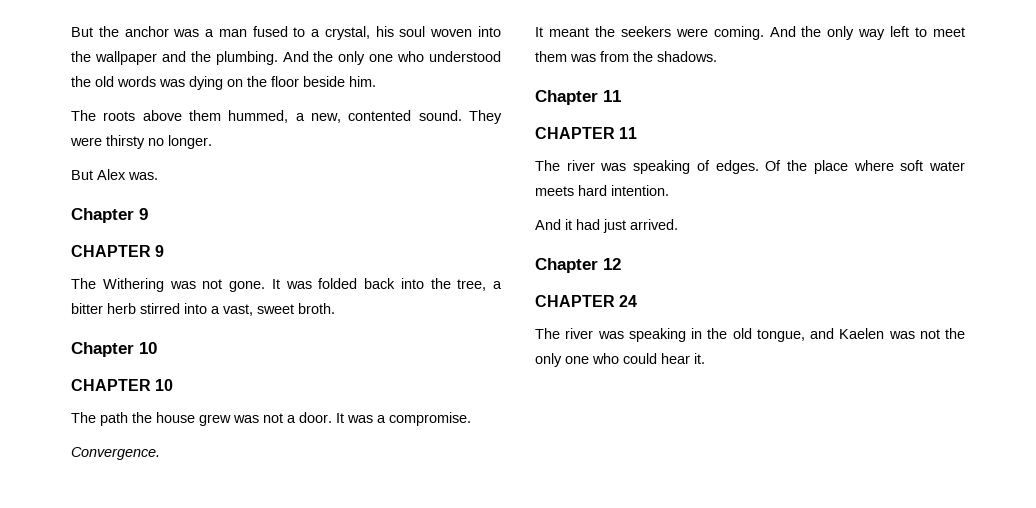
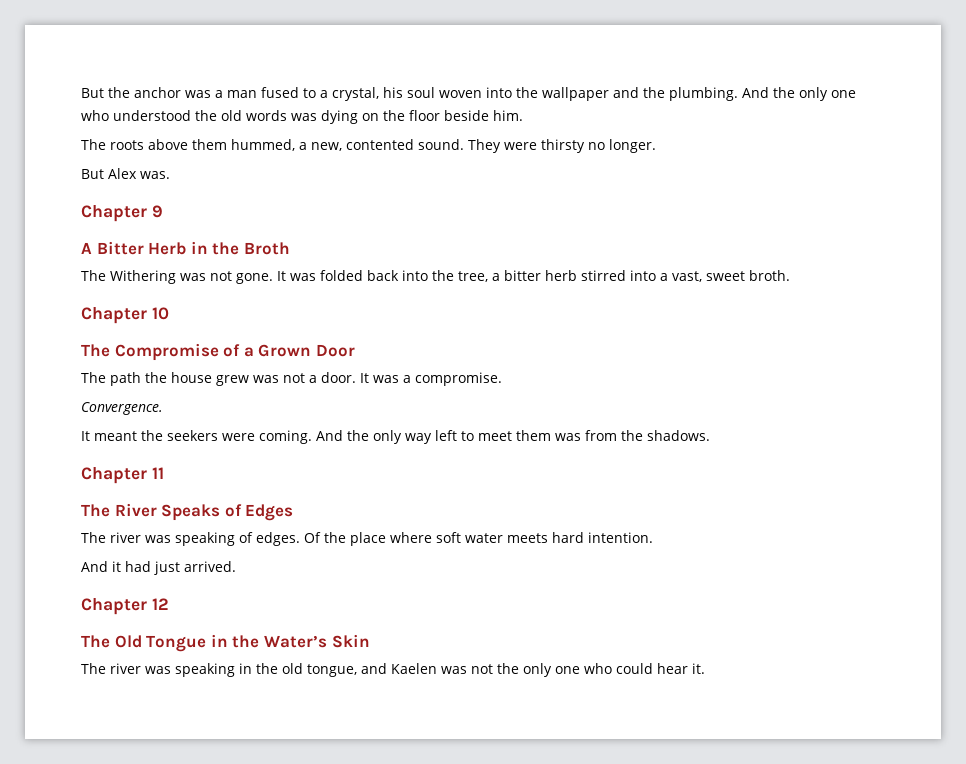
[71,245,165,257] CHAPTER 9 -> [81,241,290,255] A Bitter Herb in the Broth
[71,379,174,391] CHAPTER 10 -> [81,343,355,361] The Compromise of a Grown Door
[535,127,638,139] CHAPTER 11 -> [81,503,294,521] The River Speaks of Edges
[535,295,638,307] CHAPTER 24 -> [81,634,370,652] The Old Tongue in the Water’s Skin

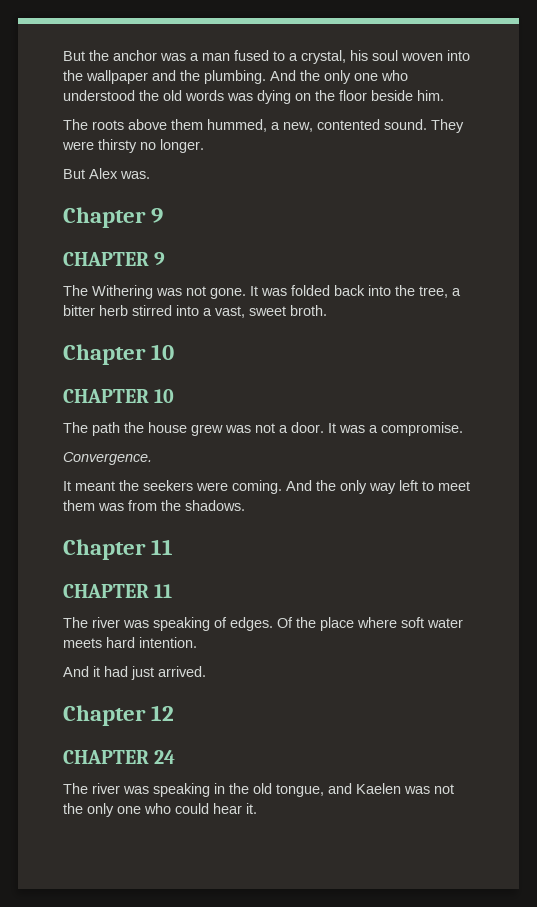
[81,241,290,255] A Bitter Herb in the Broth -> [63,252,166,266] CHAPTER 9
[81,343,355,361] The Compromise of a Grown Door -> [63,389,175,403] CHAPTER 10
[81,503,294,521] The River Speaks of Edges -> [63,584,173,598] CHAPTER 11
[81,634,370,652] The Old Tongue in the Water’s Skin -> [63,750,176,764] CHAPTER 24

